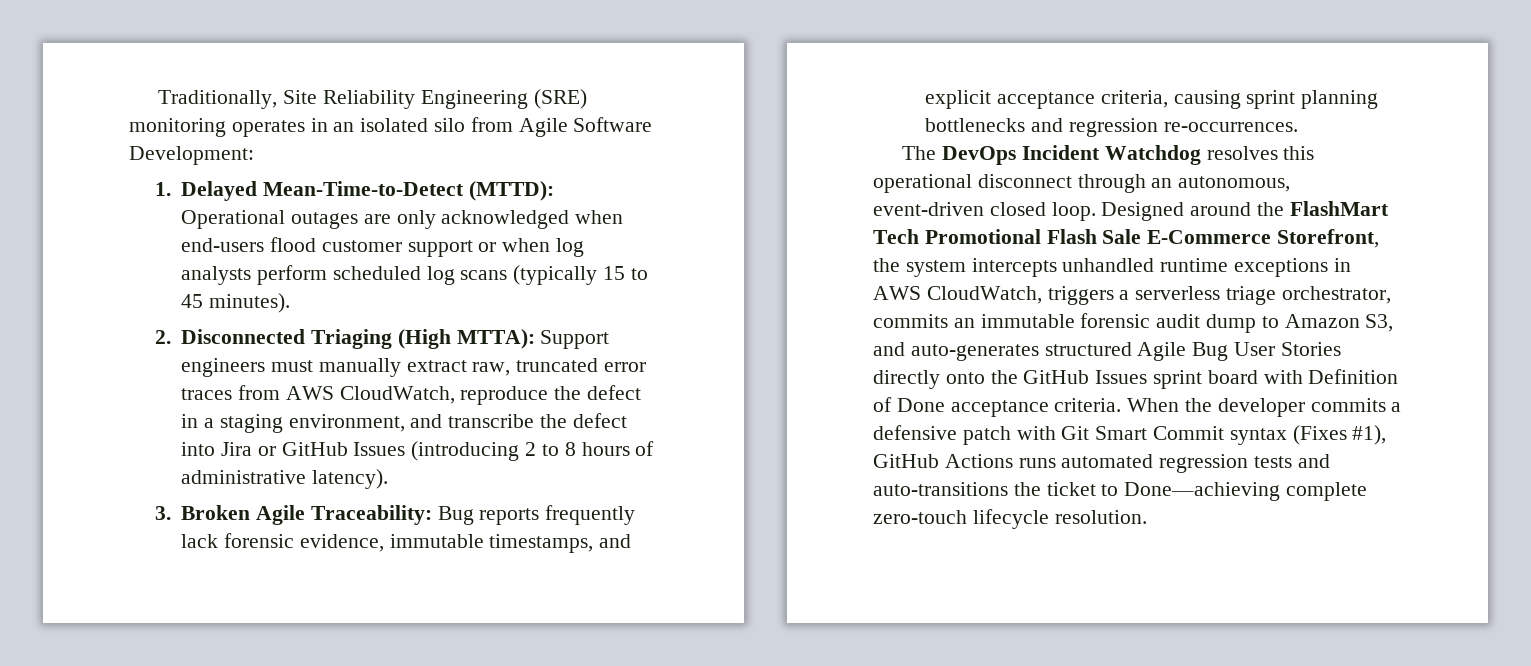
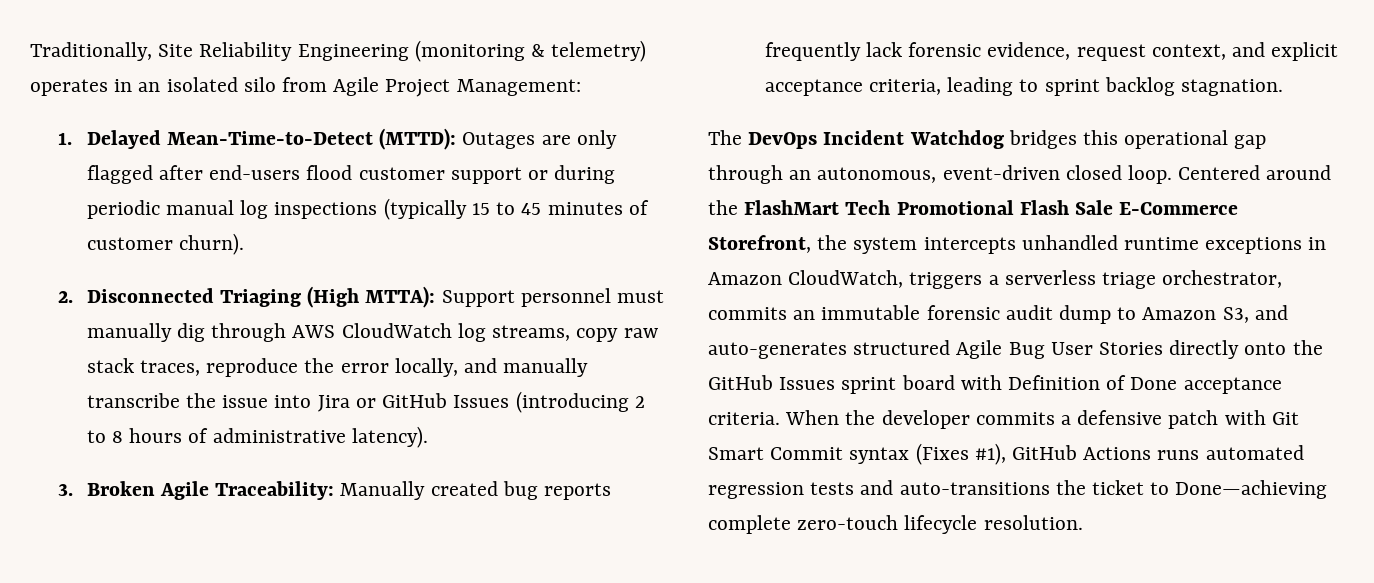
[533,89,587,109] [129,118,226,137] (SRE) monitoring -> [414,40,647,62] (monitoring & telemetry)
[573,117,653,132] [129,146,254,165] Software Development: -> [385,79,581,97] Project Management:
[181,210,624,229] Operational outages are only acknowledged when -> [462,130,617,149] [86,165,204,184] Outages are only flagged after
[502,238,585,257] [181,265,648,285] [181,293,291,313] when log analysts perform scheduled log scans (typically 15 to 45 minutes). -> [554,165,616,184] [86,198,649,220] [86,233,245,255] during periodic manual log inspections (typically 15 to 45 minutes of customer churn).
[181,358,266,377] engineers -> [520,288,611,307] personnel
[406,358,647,376] [181,385,642,405] [181,414,443,433] extract raw, truncated error traces from AWS CloudWatch, reproduce the defect in a staging environment, and -> [177,323,658,342] [86,358,589,377] dig through AWS CloudWatch log streams, copy raw stack traces, reproduce the error locally, and manually
[572,413,627,428] defect -> [222,395,269,408] issue
[437,506,474,525] Bug -> [340,481,538,500] Manually created bug
[389,534,594,553] immutable timestamps, -> [1076,44,1226,61] request context,
[1173,90,1379,109] [925,118,1298,137] causing sprint planning bottlenecks and regression re-occurrences. -> [947,77,1284,96] leading to sprint backlog stagnation.
[1206,146,1278,160] resolves -> [1008,130,1077,149] bridges
[977,174,1072,188] disconnect -> [1234,135,1267,149] gap
[1101,202,1185,221] Designed -> [1178,165,1261,180] Centered
[873,286,921,300] AWS -> [708,272,782,285] Amazon

